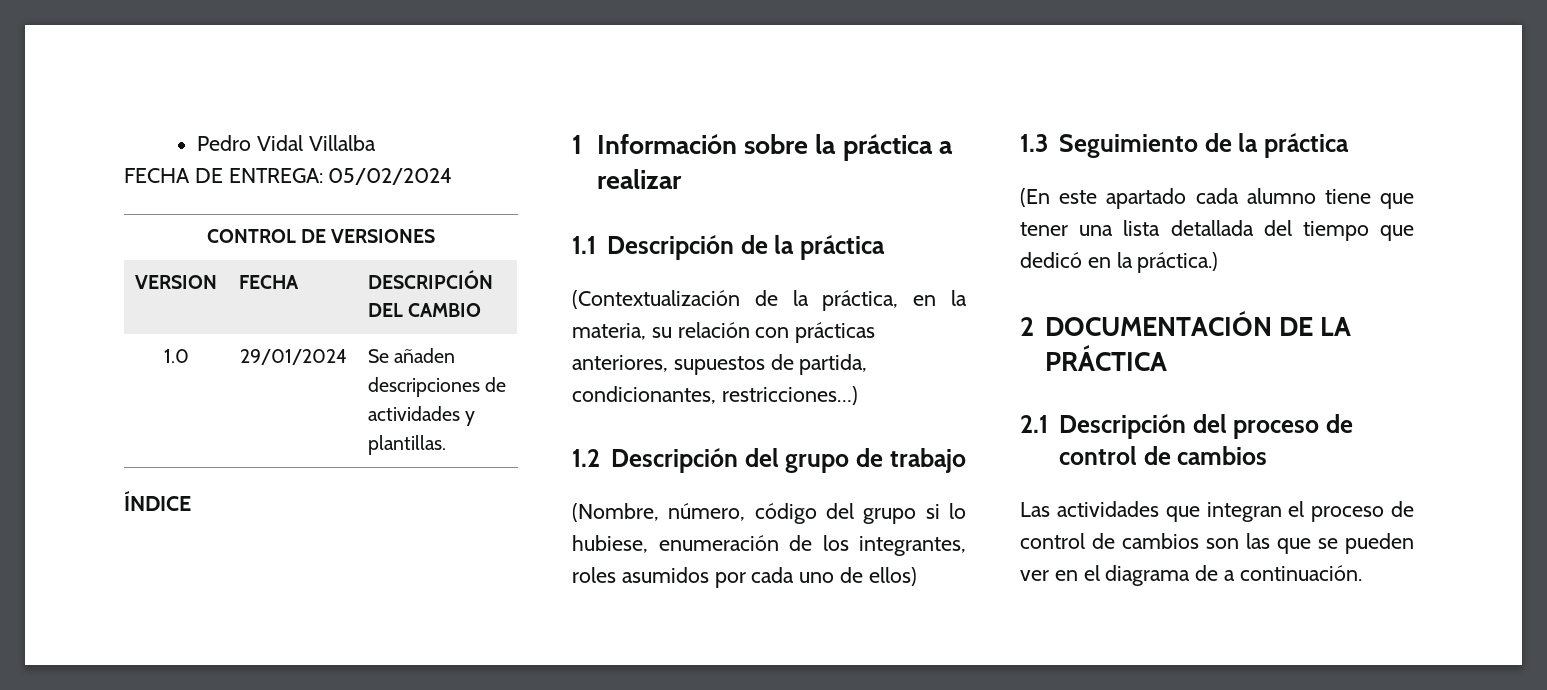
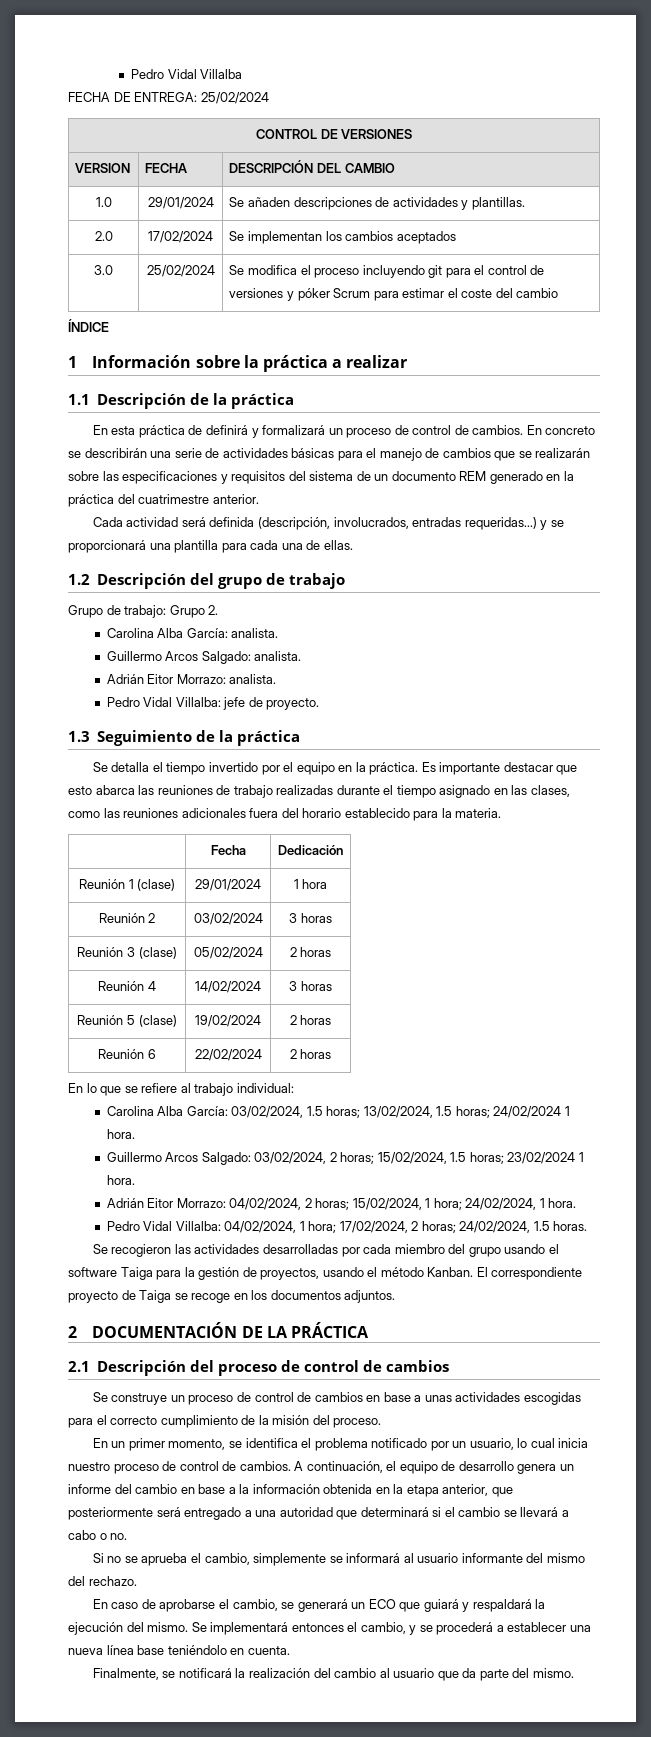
[328,168,453,185] 05/02/2024 -> [200,92,269,104] 25/02/2024
(446, 445) none -> [94,231,113,241] [148,231,213,243] [229,231,456,244] [94,265,113,275] [146,265,215,277] [229,265,545,278] [229,288,559,301] // 2.0 | 17/02/2024 | Se implementan los cambios aceptados // 3.0 | 25/02/2024 | Se modifica el proceso incluyendo git para el control de versiones y póker Scrum para estimar el coste del cambio
[572,290,967,311] [572,322,876,343] [572,354,868,375] [572,386,858,405] (Contextualización de la práctica, en la materia, su relación con prácticas anteriores, supuestos de partida, condicionantes, restricciones…) -> [92,425,596,438] [68,448,591,461] [68,471,574,484] [68,494,259,507] [92,517,564,530] [68,540,353,553] En esta práctica de definirá y formalizará un proceso de control de cambios. En concreto se describirán una serie de actividades básicas para el manejo de cambios que se realizarán sobre las especificaciones y requisitos del sistema de un documento REM generado en la práctica del cuatrimestre anterior. // Cada actividad será definida (descripción, involucrados, entradas requeridas...) y se proporcionará una plantilla para cada una de ellas.
[572,503,966,524] [572,535,966,556] [572,567,917,588] (Nombre, número, código del grupo si lo hubiese, enumeración de los integrantes, roles asumidos por cada uno de ellos) -> [68,605,219,618] [106,628,279,638] [106,651,302,664] [106,674,277,684] [106,697,320,710] Grupo de trabajo: Grupo 2. // Carolina Alba García: analista. // Guillermo Arcos Salgado: analista. // Adrián Eitor Morrazo: analista. // Pedro Vidal Villalba: jefe de proyecto.
[1020,188,1414,209] [1020,220,1414,241] [1020,252,1219,273] (En este apartado cada alumno tiene que tener una lista detallada del tiempo que dedicó en la práctica.) -> [92,762,578,775] [68,785,570,798] [68,808,502,821] [210,845,246,855] [278,845,343,855] [78,879,176,891] [195,879,261,891] [293,879,328,889] [98,913,156,923] [193,913,263,925] [289,913,332,923] [77,947,177,959] [193,947,263,959] [289,947,332,957] [98,981,156,991] [195,981,261,993] [289,981,332,991] [77,1015,177,1027] [195,1015,261,1027] [289,1015,332,1025] [98,1049,156,1059] [194,1049,262,1061] [289,1049,332,1059] [68,1083,294,1096] [106,1106,570,1118] [106,1129,135,1139] [106,1152,584,1165] [106,1175,135,1185] [106,1198,577,1210] [106,1221,588,1233] [92,1244,559,1257] [68,1267,583,1280] [68,1290,396,1303] Se detalla el tiempo invertido por el equipo en la práctica. Es importante destacar que esto abarca las reuniones de trabajo realizadas durante el tiempo asignado en las clases, como las reuniones adicionales fuera del horario establecido para la materia. // | Fecha | Dedicación // Reunión 1 (clase) | 29/01/2024 | 1 hora // Reunión 2 | 03/02/2024 | 3 horas // Reunión 3 (clase) | 05/02/2024 | 2 horas // Reunión 4 | 14/02/2024 | 3 horas // Reunión 5 (clase) | 19/02/2024 | 2 horas // Reunión 6 | 22/02/2024 | 2 horas // En lo que se refiere al trabajo individual: // Carolina Alba García: 03/02/2024, 1.5 horas; 13/02/2024, 1.5 horas; 24/02/2024 1 hora. // Guillermo Arcos Salgado: 03/02/2024, 2 horas; 15/02/2024, 1.5 horas; 23/02/2024 1 hora. // Adrián Eitor Morrazo: 04/02/2024, 2 horas; 15/02/2024, 1 hora; 24/02/2024, 1 hora. // Pedro Vidal Villalba: 04/02/2024, 1 hora; 17/02/2024, 2 horas; 24/02/2024, 1.5 horas. // Se recogieron las actividades desarrolladas por cada miembro del grupo usando el software Taiga para la gestión de proyectos, usando el método Kanban. El correspondiente proyecto de Taiga se recoge en los documentos adjuntos.
[1020,501,1414,522] [1020,533,1414,554] [1020,565,1362,586] Las actividades que integran el proceso de control de cambios son las que se pueden ver en el diagrama de a continuación. -> [92,1392,581,1405] [68,1415,382,1428] [92,1438,589,1451] [68,1461,574,1474] [68,1484,513,1497] [68,1507,569,1520] [68,1530,128,1540] [92,1553,585,1566] [68,1576,137,1586] [92,1599,546,1612] [68,1622,591,1635] [68,1645,290,1655] [92,1668,574,1681] Se construye un proceso de control de cambios en base a unas actividades escogidas para el correcto cumplimiento de la misión del proceso. // En un primer momento, se identifica el problema notificado por un usuario, lo cual inicia nuestro proceso de control de cambios. A continuación, el equipo de desarrollo genera un informe del cambio en base a la información obtenida en la etapa anterior, que posteriormente será entregado a una autoridad que determinará si el cambio se llevará a cabo o no. // Si no se aprueba el cambio, simplemente se informará al usuario informante del mismo del rechazo. // En caso de aprobarse el cambio, se generará un ECO que guiará y respaldará la ejecución del mismo. Se implementará entonces el cambio, y se procederá a establecer una nueva línea base teniéndolo en cuenta. // Finalmente, se notificará la realización del cambio al usuario que da parte del mismo.

